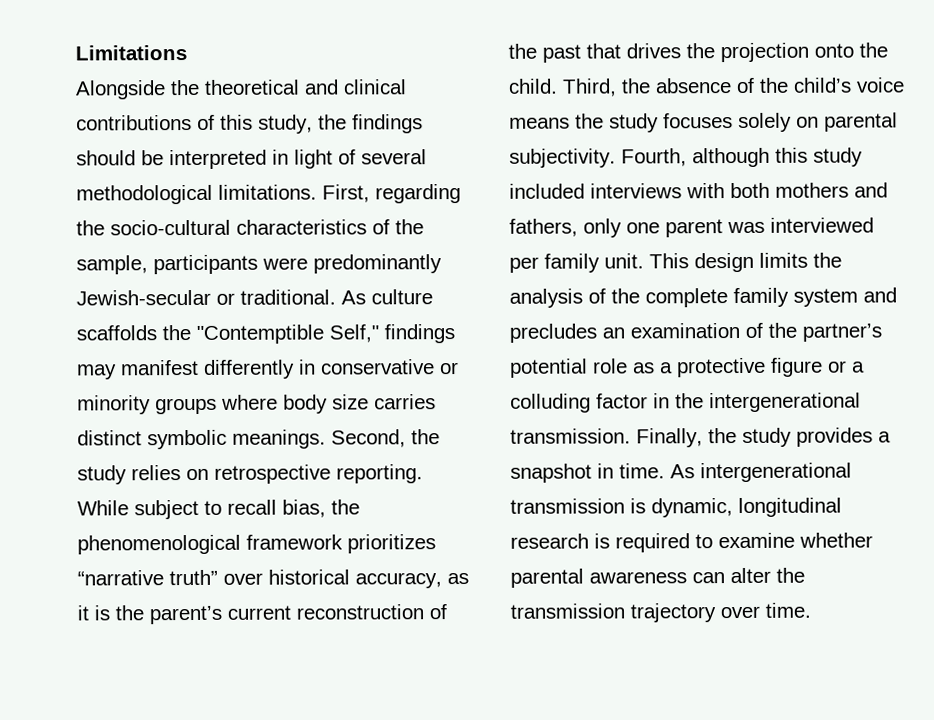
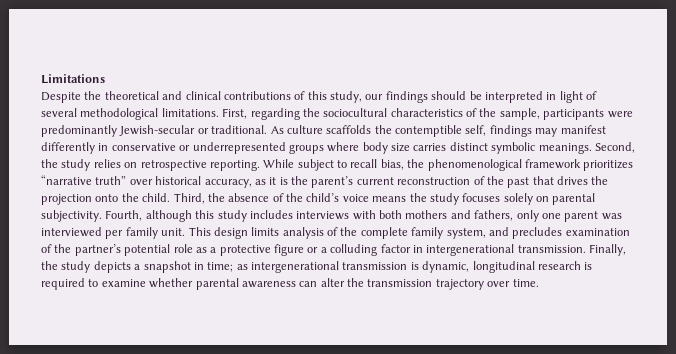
[75,80,166,100] Alongside -> [41,92,81,103] Despite
[318,114,347,130] the -> [365,94,384,100] our
[110,219,231,236] socio-cultural -> [323,108,388,117] sociocultural
[196,324,379,344] "Contemptible Self," -> [395,125,487,137] contemptible self,
[77,395,151,415] minority -> [192,142,286,154] underrepresented
[509,183,585,199] included -> [249,210,293,219] includes
[813,252,842,268] the -> (280, 231) none
[793,288,858,307] system -> [446,228,486,239] system,
[602,327,625,339] an -> (563, 233) none
[675,393,704,409] the -> (423, 249) none
[796,427,873,447] provides -> [93,261,131,273] depicts
[619,463,695,479] time. As -> [207,262,248,272] time; as

